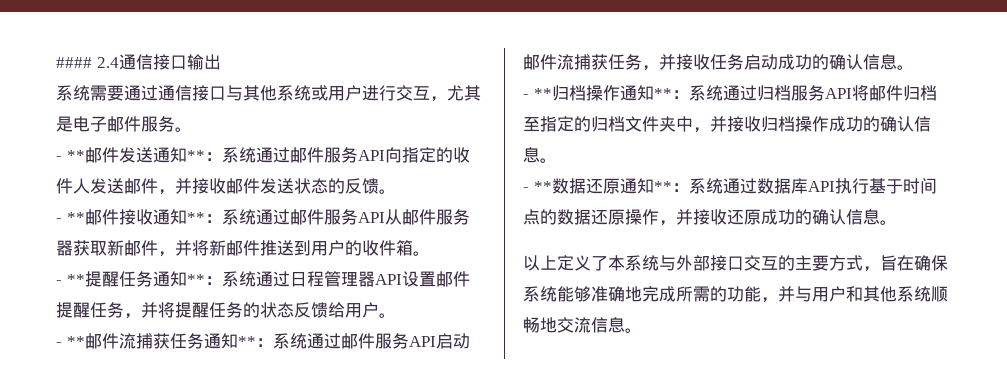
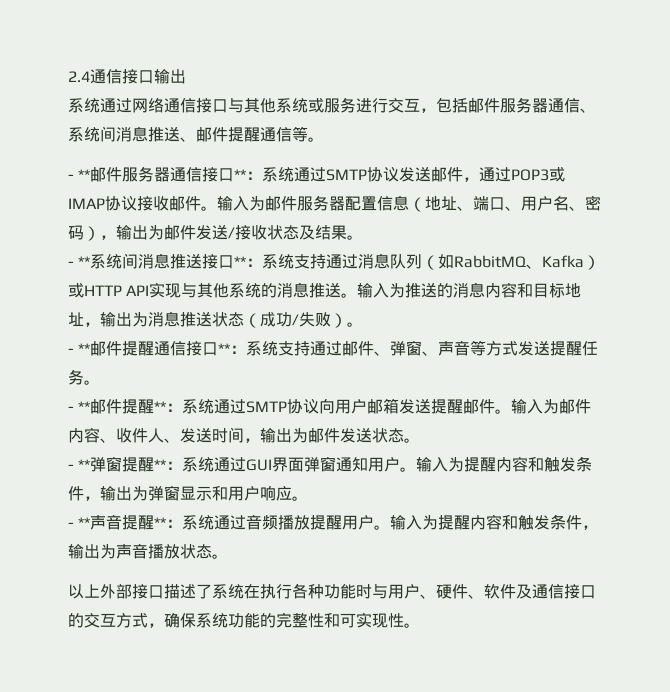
[56,57,92,68] #### -> (68, 76) none
[90,85,158,101] 需要通过 -> [100,98,164,113] 通过网络
[328,85,362,101] 用户 -> [324,97,356,113] 服务
[447,85,481,101] [56,116,158,132] 尤其是电子邮件服 -> [436,97,596,113] [68,126,324,142] [68,166,566,182] [68,195,601,212] [68,224,363,241] [68,253,601,270] [68,282,582,298] [68,311,363,328] [68,340,599,356] 包括邮件服务器通信、系统间消息推送、邮件提醒通信等。 // - **邮件服务器通信接口**：系统通过SMTP协议发送邮件，通过POP3或IMAP协议接收邮件。输入为邮件服务器配置信息（地址、端口、用户名、密码），输出为邮件发送/接收状态及结果。 // - **系统间消息推送接口**：系统支持通过消息队列（如RabbitMQ、Kafka）或HTTP API实现与其他系统的消息推送。输入为推送的消息内容和目标地址，输出为消息推送状态（成功/失败）。 // - **邮件提醒通信接口**：系统支持通过邮件、弹窗、声音等方式发送提醒任
[118,147,470,163] [56,178,226,195] 发送通知**：系统通过邮件服务API向指定的收件人发送邮件，并接收 -> [122,398,592,414] [68,427,308,443] 提醒**：系统通过SMTP协议向用户邮箱发送提醒邮件。输入为邮件内容、收件人、发送时间，输出为
[328,178,396,194] [56,209,470,225] [56,240,430,257] [56,271,470,287] [56,302,396,319] [56,333,470,349] [523,54,914,71] [523,85,937,101] [523,116,931,133] [523,147,557,163] [523,178,937,194] [523,209,897,226] [523,255,948,272] [523,286,948,303] [523,317,625,333] 的反馈。 // - **邮件接收通知**：系统通过邮件服务API从邮件服务器获取新邮件，并将新邮件推送到用户的收件箱。 // - **提醒任务通知**：系统通过日程管理器API设置邮件提醒任务，并将提醒任务的状态反馈给用户。 // - **邮件流捕获任务通知**：系统通过邮件服务API启动邮件流捕获任务，并接收任务启动成功的确认信息。 // - **归档操作通知**：系统通过归档服务API将邮件归档至指定的归档文件夹中，并接收归档操作成功的确认信息。 // - **数据还原通知**：系统通过数据库API执行基于时间点的数据还原操作，并接收还原成功的确认信息。 // 以上定义了本系统与外部接口交互的主要方式，旨在确保系统能够准确地完成所需的功能，并与用户和其他系统顺畅地交流信息 -> [404,438,420,443] [68,456,593,472] [68,485,308,501] [68,514,599,530] [68,543,228,559] [68,583,596,599] [68,612,404,628] 。 // - **弹窗提醒**：系统通过GUI界面弹窗通知用户。输入为提醒内容和触发条件，输出为弹窗显示和用户响应。 // - **声音提醒**：系统通过音频播放提醒用户。输入为提醒内容和触发条件，输出为声音播放状态。 // 以上外部接口描述了系统在执行各种功能时与用户、硬件、软件及通信接口的交互方式，确保系统功能的完整性和可实现性

